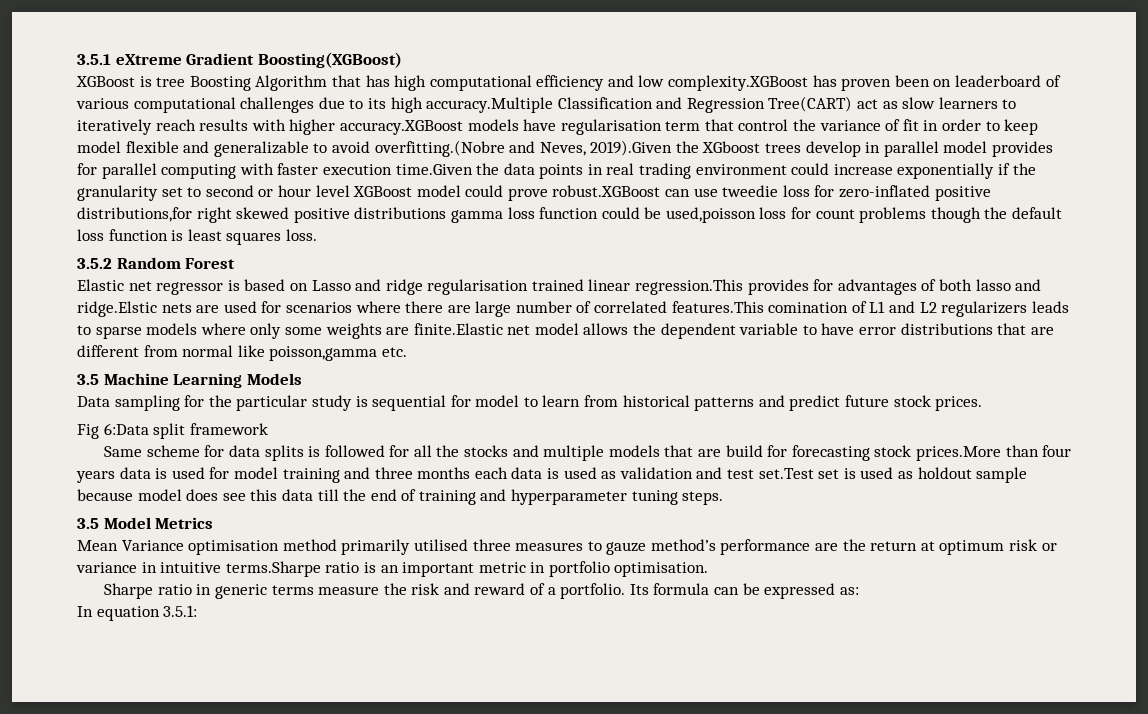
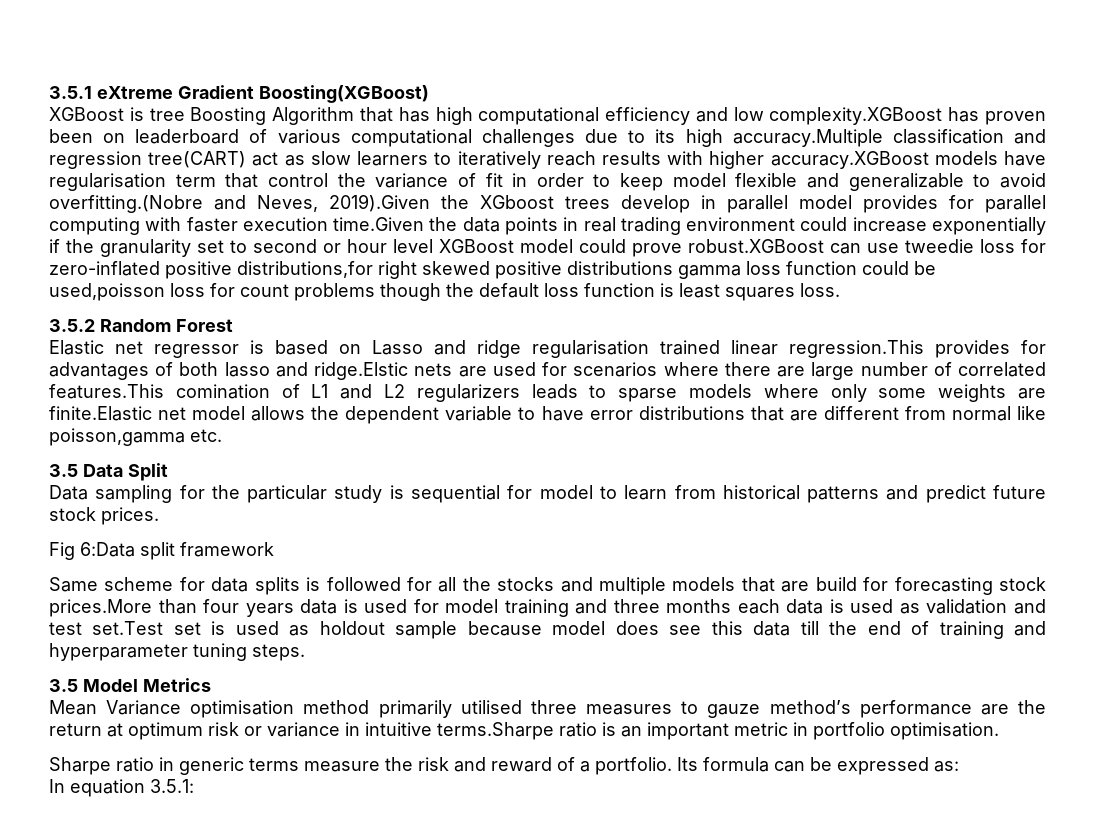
[557,96,853,113] Classification and Regression Tree(CART) -> [892,129,1047,144] [49,151,247,169] classification and regression tree(CART)
[103,373,302,388] Machine Learning Models -> [83,463,168,481] Data Split

